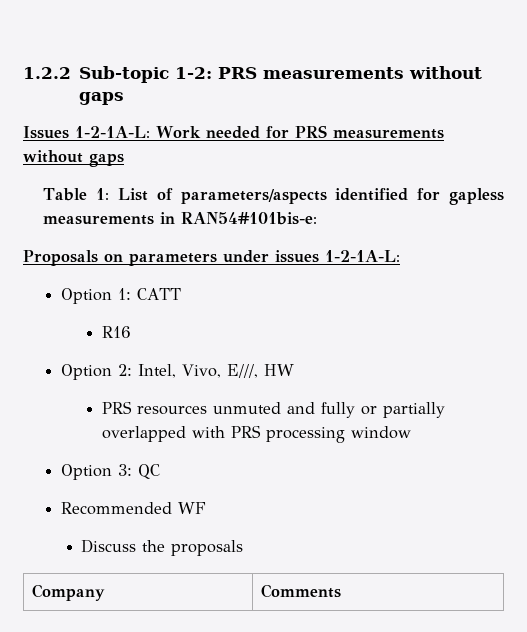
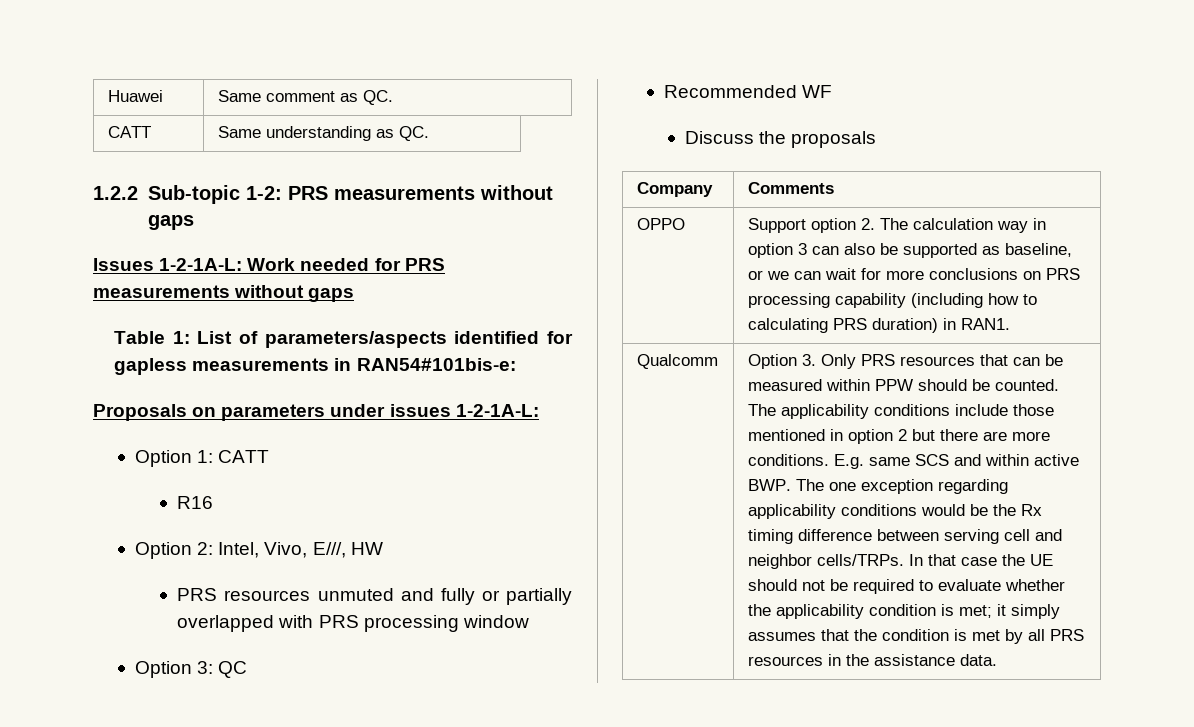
(23, 73) none -> [107,90,163,102] [217,90,393,105] [107,126,151,138] [217,126,429,141] Huawei | Same comment as QC. // CATT | Same understanding as QC. //
(342, 591) none -> [636,218,685,230] [747,218,1046,233] [747,243,1072,258] [747,268,1080,280] [747,293,1037,308] [747,318,1010,333] [636,354,718,369] [747,354,1063,369] [747,379,1059,391] [747,404,1054,419] [747,429,1050,444] [747,454,1079,469] [747,479,1008,494] [747,504,1042,519] [747,529,1062,544] [747,554,1053,569] [747,579,1065,594] [747,604,1060,619] [747,629,1084,644] [747,654,997,666] // OPPO | Support option 2. The calculation way in option 3 can also be supported as baseline, or we can wait for more conclusions on PRS processing capability (including how to calculating PRS duration) in RAN1. // Qualcomm | Option 3. Only PRS resources that can be measured within PPW should be counted. The applicability conditions include those mentioned in option 2 but there are more conditions. E.g. same SCS and within active BWP. The one exception regarding applicability conditions would be the Rx timing difference between serving cell and neighbor cells/TRPs. In that case the UE should not be required to evaluate whether the applicability condition is met; it simply assumes that the condition is met by all PRS resources in the assistance data.

